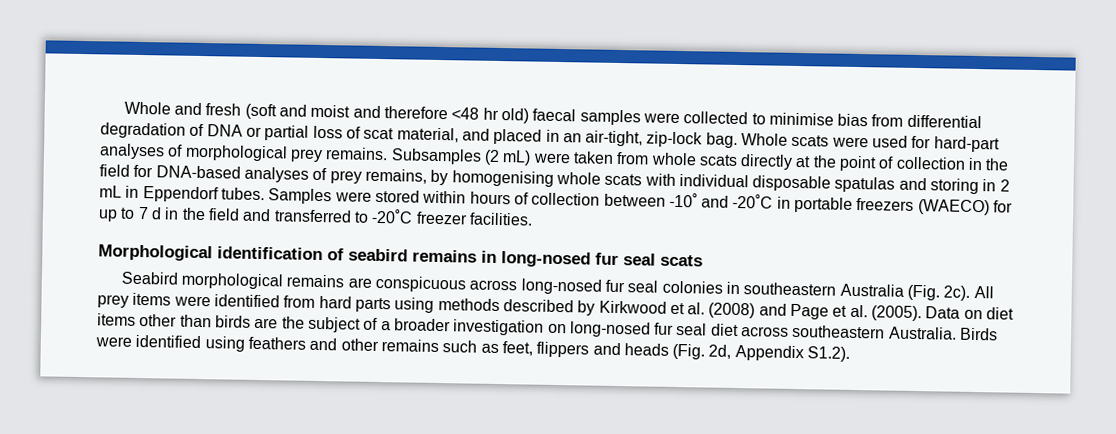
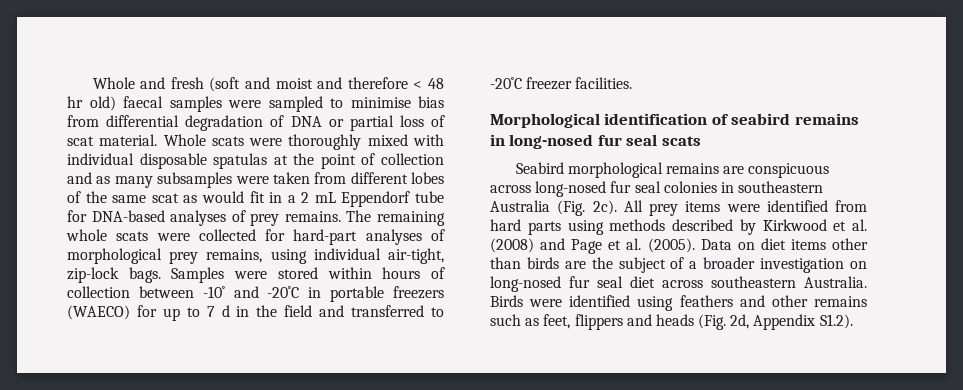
[451,107,480,120] <48 -> [413,78,444,89] < 48
[683,111,749,125] collected -> [268,96,323,112] sampled
[396,127,909,148] material, and placed in an air-tight, zip-lock bag. Whole scats were used -> [99,134,444,150] [67,153,444,169] [67,172,444,188] [67,191,444,207] [67,210,445,226] [66,229,256,241] material. Whole scats were thoroughly mixed with individual disposable spatulas at the point of collection and as many subsamples were taken from different lobes of the same scat as would fit in a 2 mL Eppendorf tube for DNA-based analyses of prey remains. The remaining whole scats were collected
[325,147,1010,172] [99,164,1010,195] [99,185,265,203] remains. Subsamples (2 mL) were taken from whole scats directly at the point of collection in the field for DNA-based analyses of prey remains, by homogenising whole scats with individual disposable spatulas and storing in 2 mL in Eppendorf tubes. -> [206,248,444,264] [67,267,161,283] remains, using individual air-tight, zip-lock bags.

